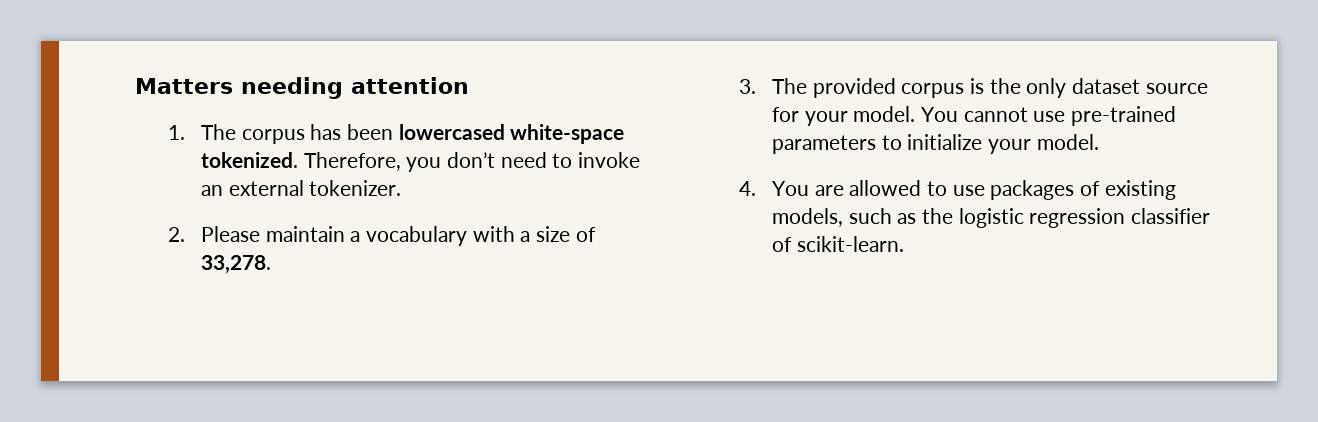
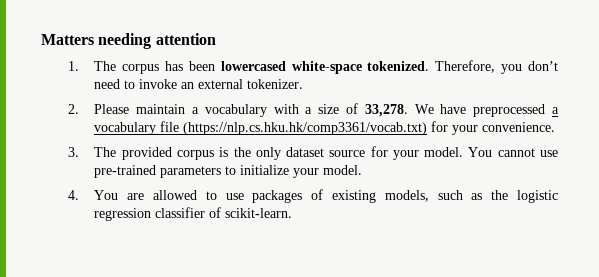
(271, 264) none -> [414,104,560,117] [94,121,556,135] We have preprocessed a vocabulary file (https://nlp.cs.hku.hk/comp3361/vocab.txt) for your convenience.

